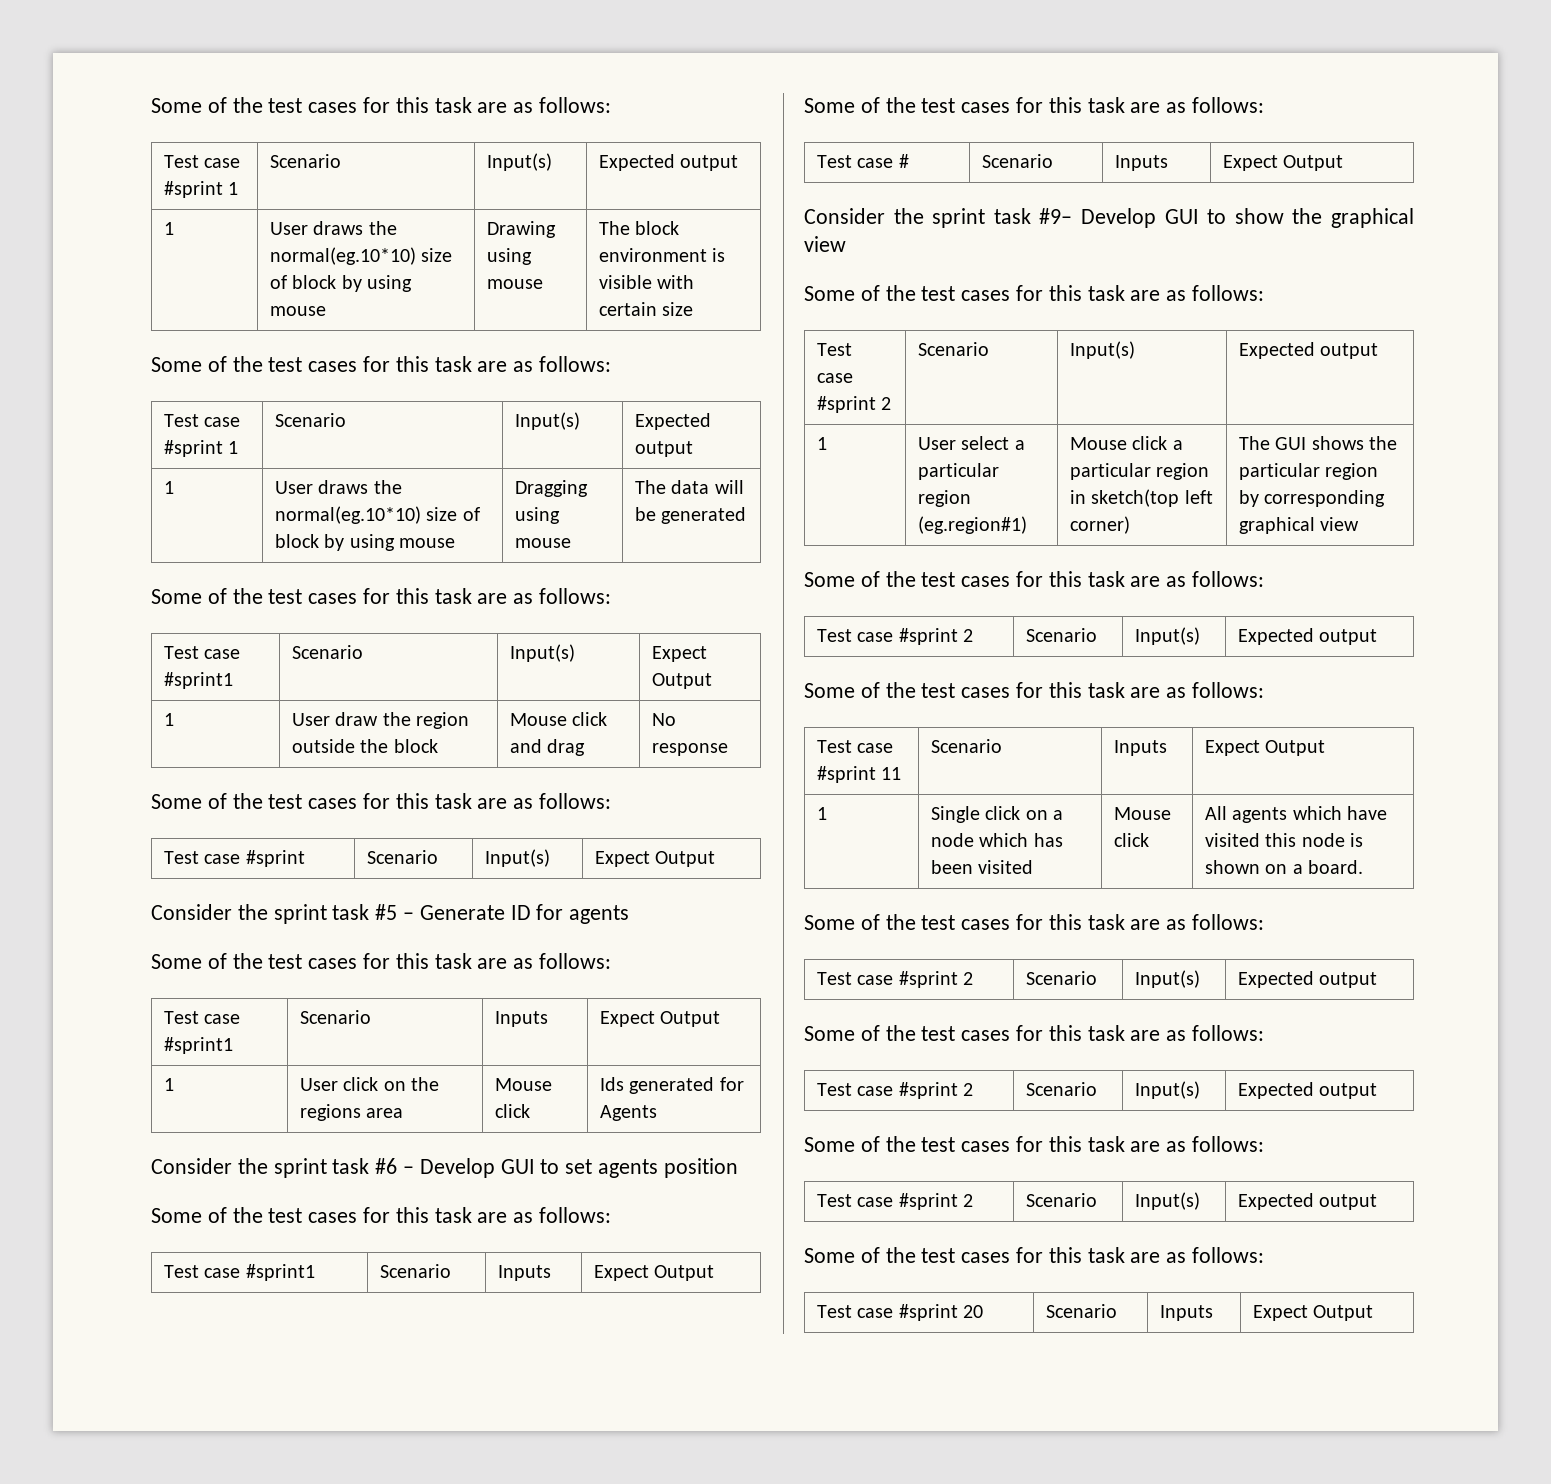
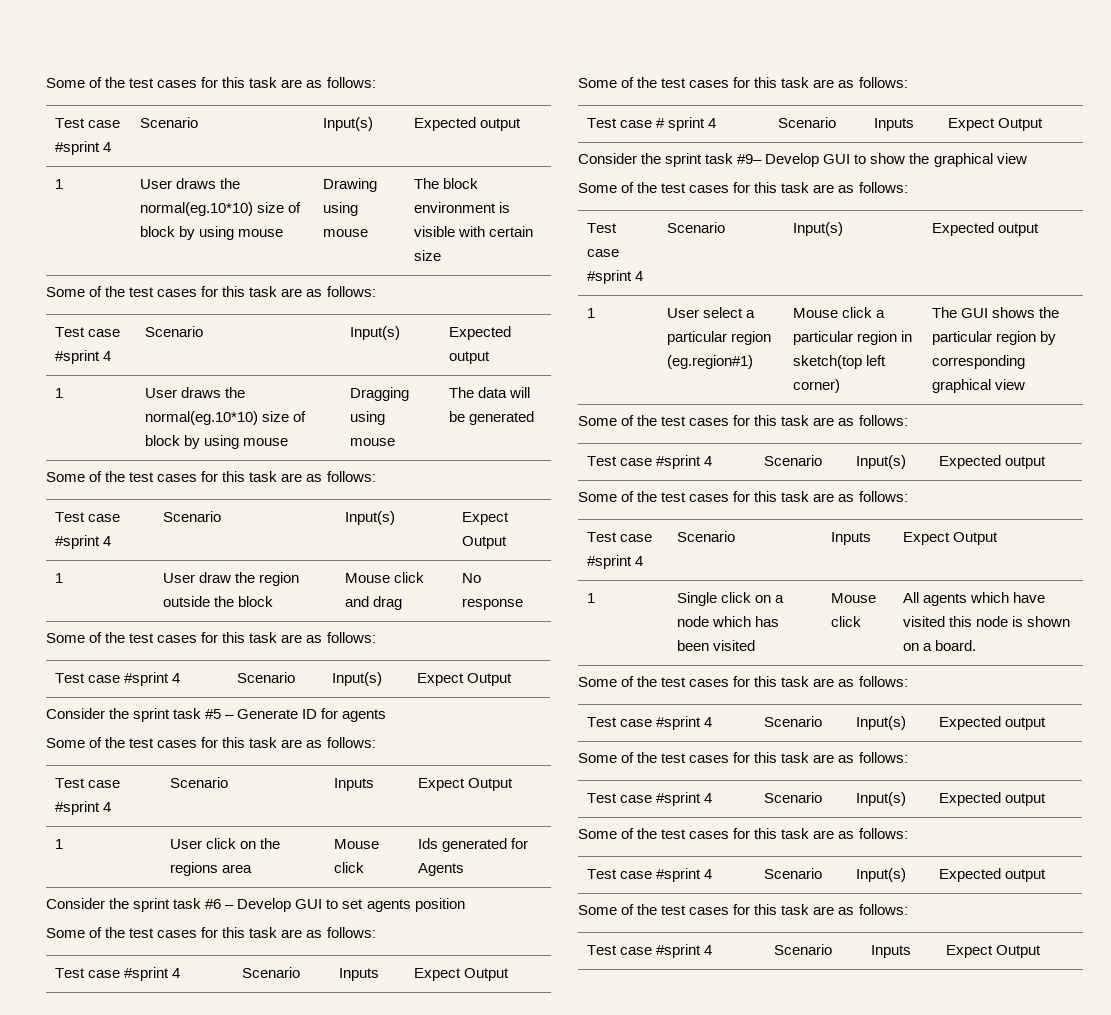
[228,182,239,195] 1 -> [102,142,111,152] 4
[228,441,239,454] 1 -> [102,351,111,361] 4
[164,672,234,689] #sprint1 -> [54,535,111,549] #sprint 4
(305, 858) none -> [171,673,180,683] 4
[164,1037,234,1054] #sprint1 -> [54,801,111,815] #sprint 4
[245,1264,315,1281] #sprint1 -> [123,967,180,981] #sprint 4
(909, 161) none -> [667,117,716,131] sprint 4
[881,397,892,410] 2 -> [634,271,643,281] 4
[962,629,973,642] 2 -> [703,456,712,466] 4
[881,767,902,780] 11 -> [634,556,643,566] 4
[962,972,973,985] 2 -> [703,717,712,727] 4
[962,1083,973,1096] 2 -> [703,793,712,803] 4
[962,1194,973,1207] 2 -> [703,869,712,879] 4
[962,1305,983,1318] 20 -> [703,945,712,955] 4

